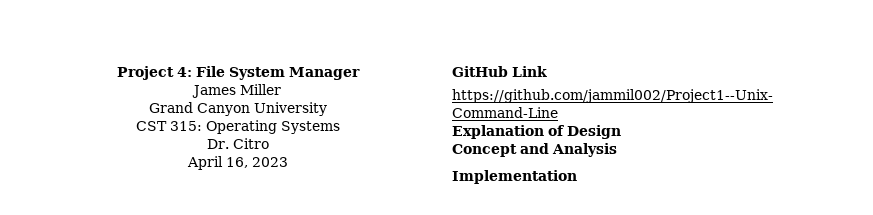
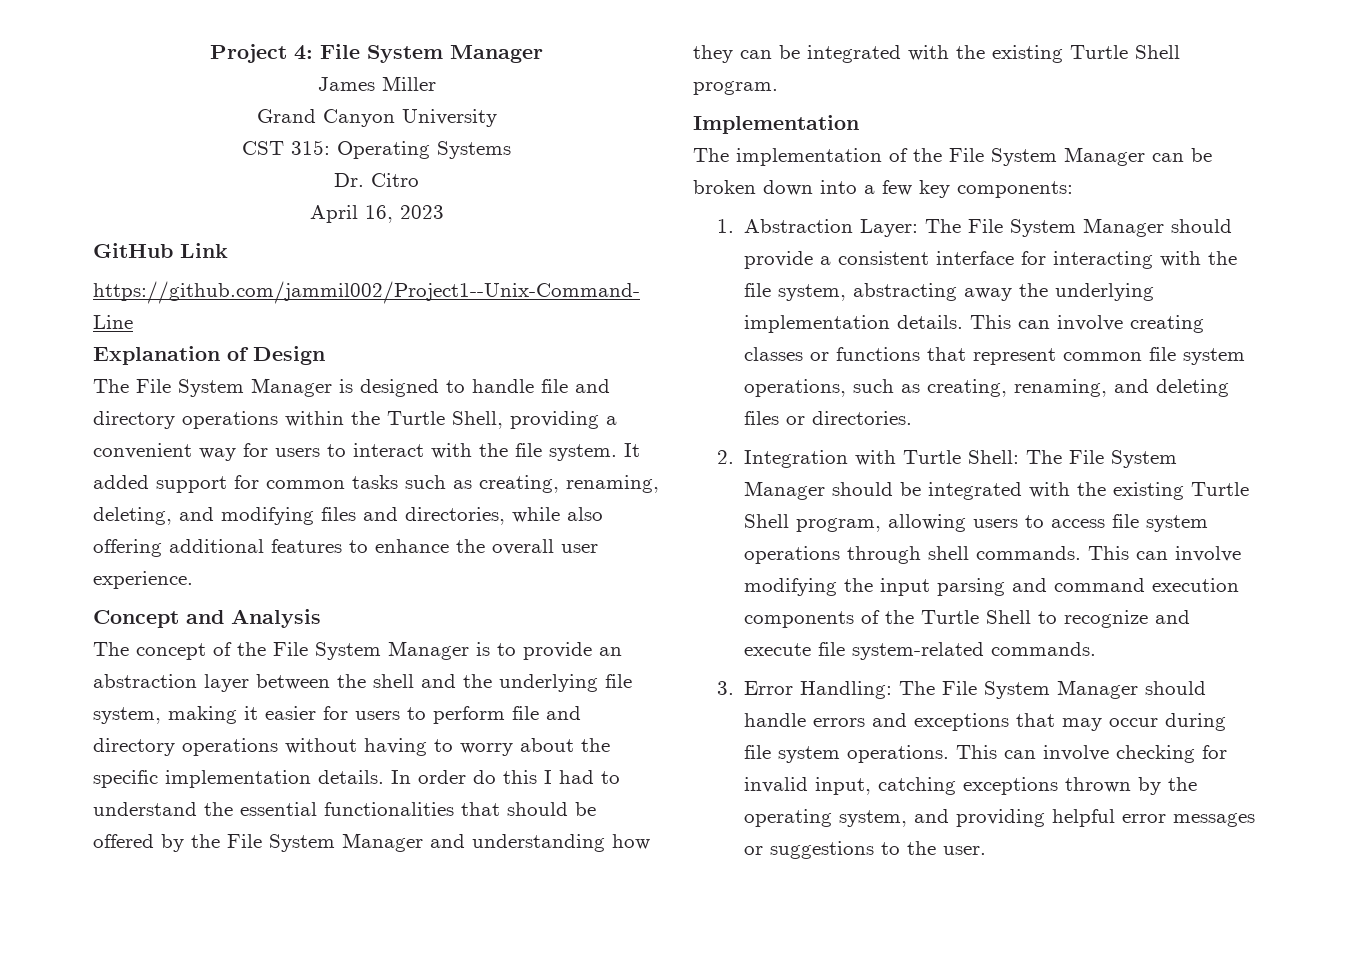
[452,143,617,157] [452,170,577,184] Concept and Analysis // Implementation -> [93,378,610,397] [93,411,617,429] [93,443,640,461] [93,475,659,493] [93,507,603,525] [93,539,598,557] [93,571,193,589] [93,609,321,628] [93,641,622,660] [93,674,632,692] [93,706,581,724] [93,738,610,756] [93,770,620,788] [93,802,596,816] [93,833,650,852] [693,45,1180,63] [693,81,778,95] [693,115,859,134] [693,147,1212,166] [693,180,1073,198] [716,218,1233,237] [744,251,1238,269] [744,283,1155,301] [744,315,1205,333] [744,347,1246,365] [744,379,1230,397] [744,411,913,425] [716,450,1178,468] [744,481,1250,500] [744,514,1209,532] [744,546,1242,564] [744,578,1240,596] [744,610,1191,628] [744,642,1097,660] [716,680,1207,699] [744,713,1227,731] [744,745,1228,763] [744,777,1198,795] [744,809,1256,827] [744,841,987,859] The File System Manager is designed to handle file and directory operations within the Turtle Shell, providing a convenient way for users to interact with the file system. It added support for common tasks such as creating, renaming, deleting, and modifying files and directories, while also offering additional features to enhance the overall user experience. // Concept and Analysis // The concept of the File System Manager is to provide an abstraction layer between the shell and the underlying file system, making it easier for users to perform file and directory operations without having to worry about the specific implementation details. In order do this I had to understand the essential functionalities that should be offered by the File System Manager and understanding how they can be integrated with the existing Turtle Shell program. // Implementation // The implementation of the File System Manager can be broken down into a few key components: // 1. Abstraction Layer: The File System Manager should provide a consistent interface for interacting with the file system, abstracting away the underlying implementation details. This can involve creating classes or functions that represent common file system operations, such as creating, renaming, and deleting files or directories. // 2. Integration with Turtle Shell: The File System Manager should be integrated with the existing Turtle Shell program, allowing users to access file system operations through shell commands. This can involve modifying the input parsing and command execution components of the Turtle Shell to recognize and execute file system-related commands. // 3. Error Handling: The File System Manager should handle errors and exceptions that may occur during file system operations. This can involve checking for invalid input, catching exceptions thrown by the operating system, and providing helpful error messages or suggestions to the user.

